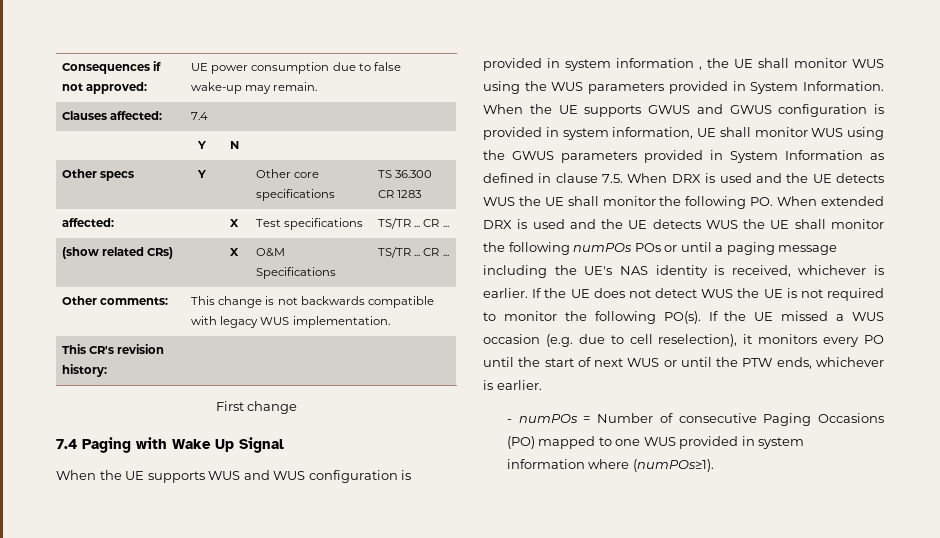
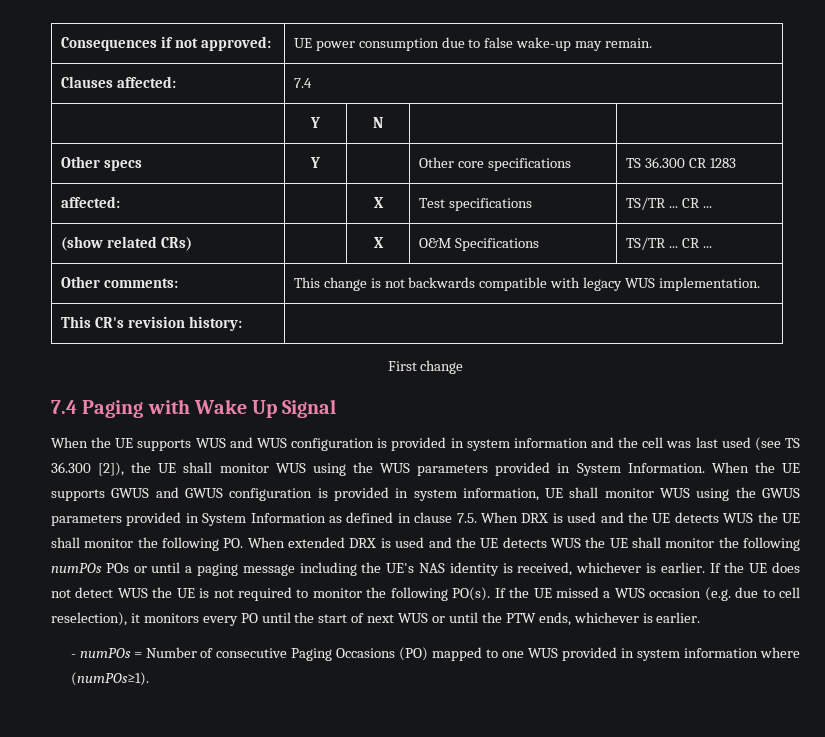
[699,66,702,70] , -> [590,437,800,451] [51,462,125,476] and the cell was last used (see TS 36.300 [2]),

